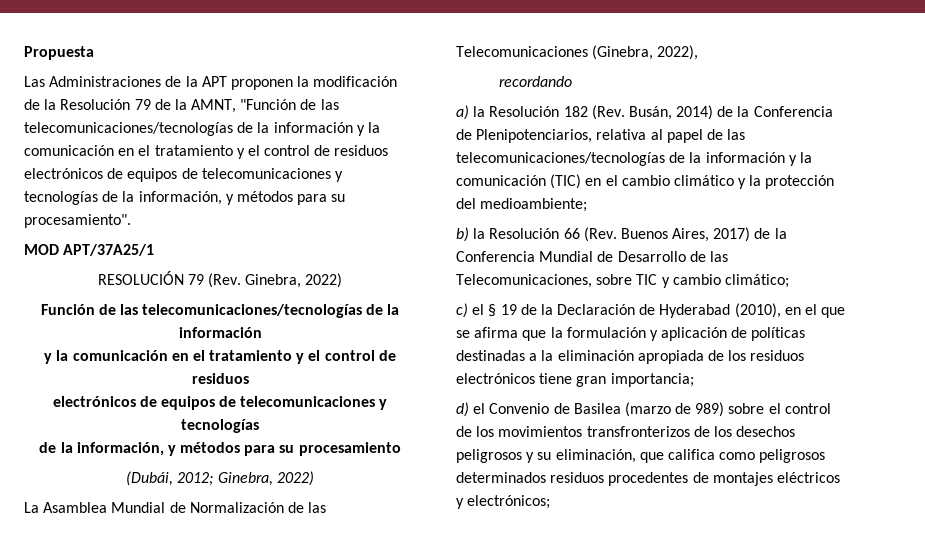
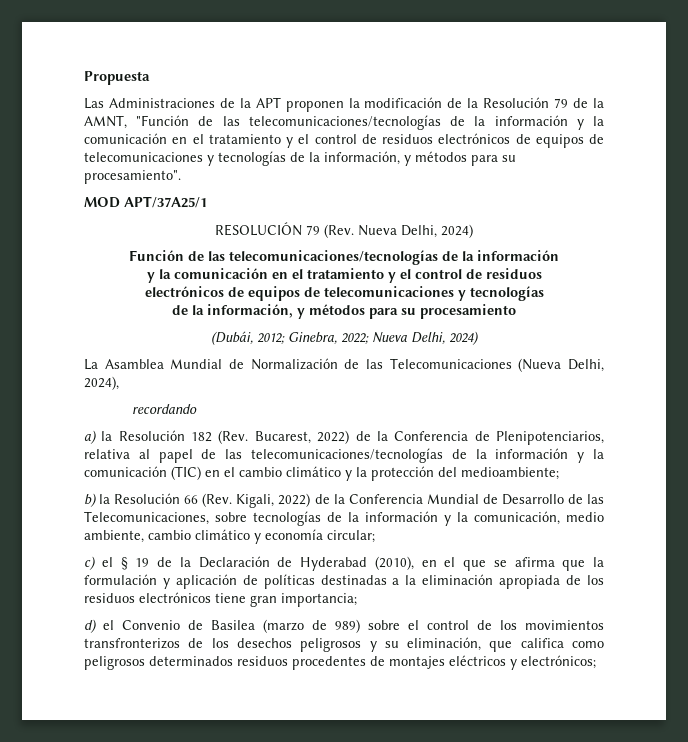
[245,273,343,288] Ginebra, 2022) -> [358,224,473,238] Nueva Delhi, 2024)
[276,471,314,486] 2022) -> [341,331,479,345] 2022; Nueva Delhi, 2024)
[592,45,699,60] (Ginebra, 2022), -> [518,358,604,372] [84,376,119,390] (Nueva Delhi, 2024),
[628,105,714,120] Busán, 2014) -> [254,430,350,444] Bucarest, 2022)
[620,227,751,242] Buenos Aires, 2017) -> [236,493,311,508] Kigali, 2022)
[636,274,789,288] TIC y cambio climático; -> [253,511,604,526] [84,529,375,544] tecnologías de la información y la comunicación, medio ambiente, cambio climático y economía circular;

